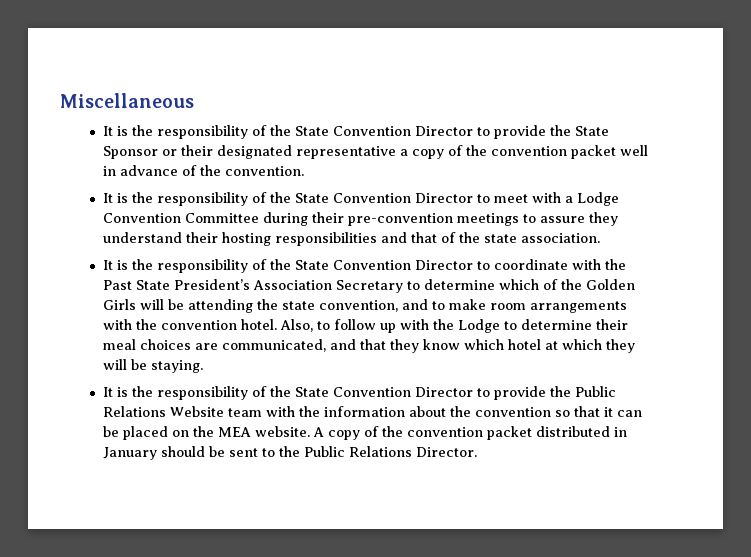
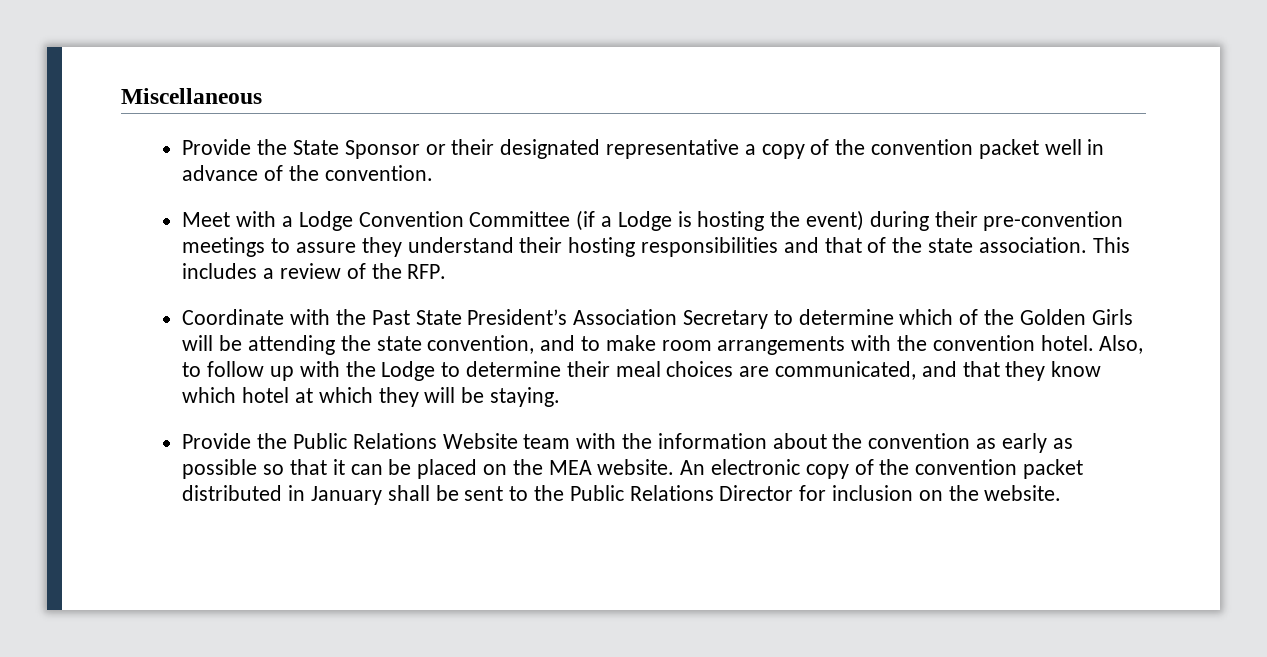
[103,125,547,139] It is the responsibility of the State Convention Director to provide -> [182,139,252,155] Provide
[103,192,529,206] It is the responsibility of the State Convention Director to meet -> [182,212,231,227] Meet
(260, 218) none -> [576,210,864,231] (if a Lodge is hosting the event)
[103,259,569,273] // It is the responsibility of the State Convention Director to coordinate -> [1092,237,1130,253] [182,263,447,279] [182,309,285,325] This includes a review of the RFP. // Coordinate
[103,386,547,400] It is the responsibility of the State Convention Director to provide -> [182,433,252,449] Provide
(552, 412) none -> [975,433,1073,453] [182,459,258,479] as early as possible
[313,427,325,437] A -> [680,459,800,475] An electronic
[161,446,206,457] should -> [387,485,430,501] shall
[416,447,478,457] Director. -> [719,485,1062,501] Director for inclusion on the website.

